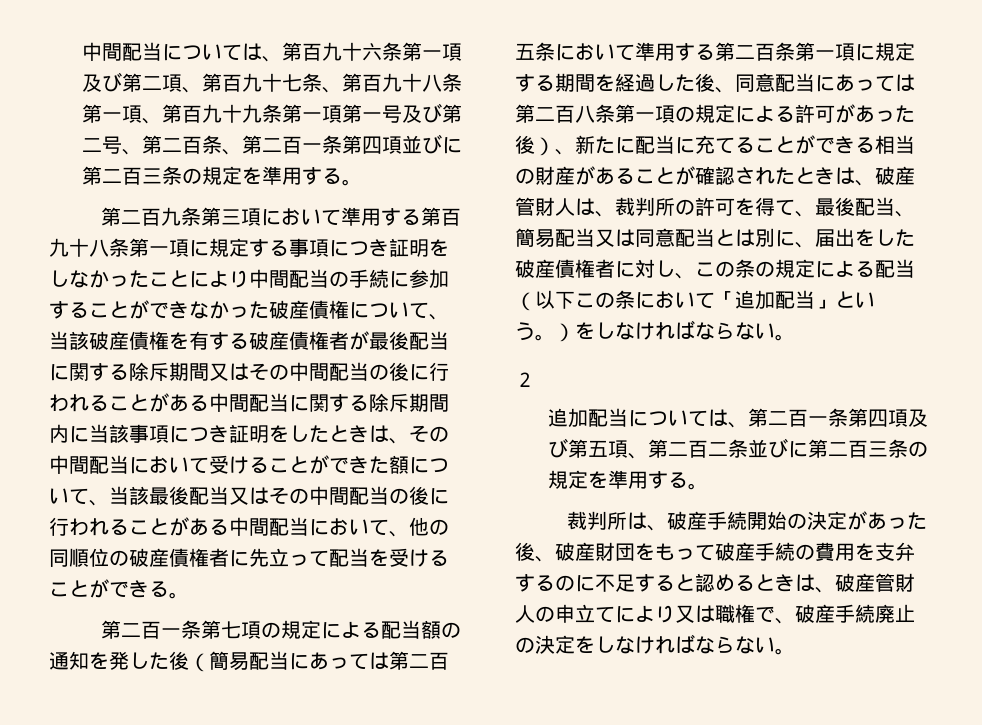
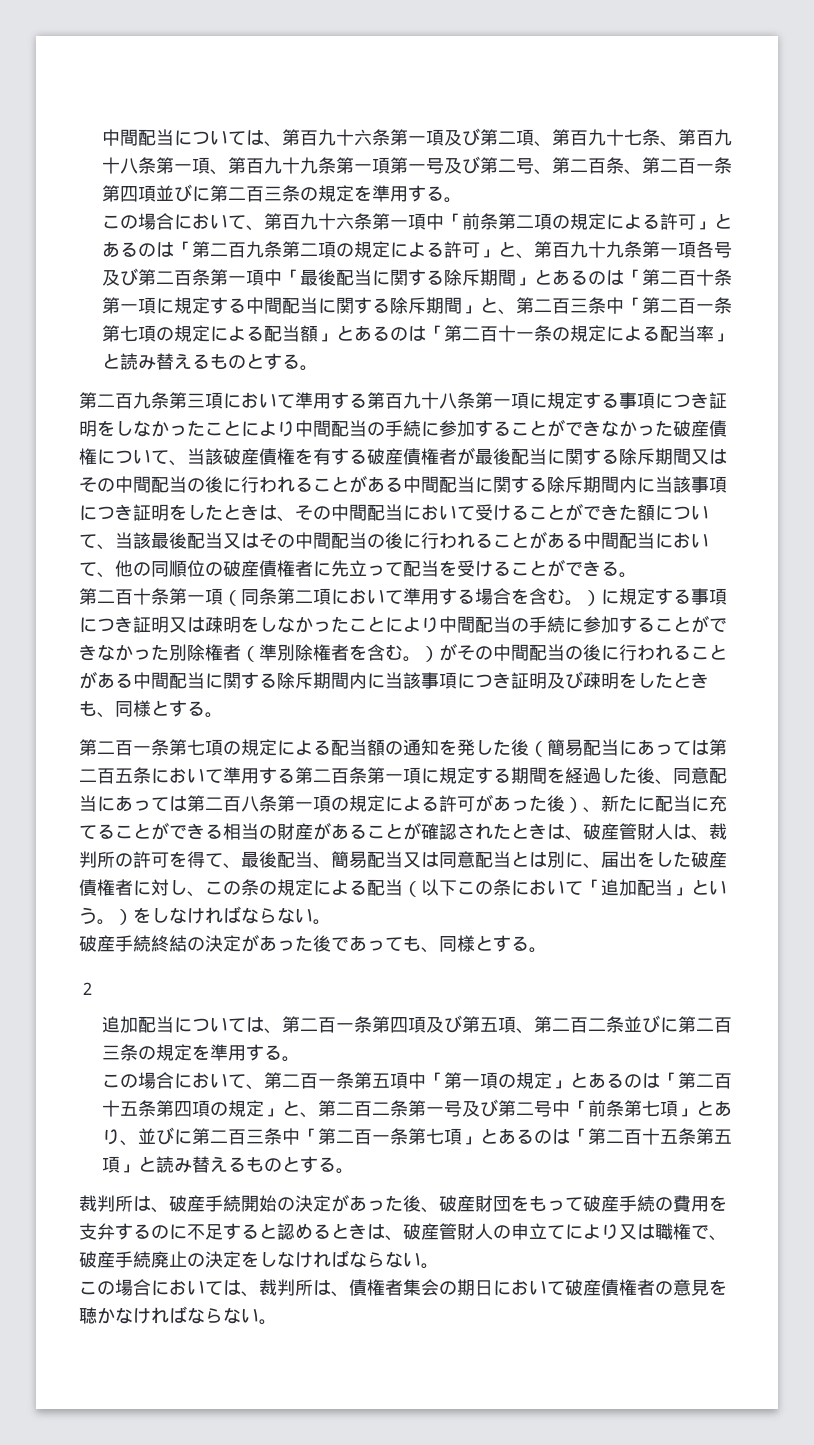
(362, 182) none -> [102,213,733,231] [102,241,733,259] [102,268,733,286] [102,297,733,315] [102,325,733,342] [102,353,319,371] // この場合において、第百九十六条第一項中「前条第二項の規定による許可」とあるのは「第二百九条第二項の規定による許可」と、第百九十九条第一項各号及び第二百条第一項中「最後配当に関する除斥期間」とあるのは「第二百十条第一項に規定する中間配当に関する除斥期間」と、第二百三条中「第二百一条第七項の規定による配当額」とあるのは「第二百十一条の規定による配当率」と読み替えるものとする。
(189, 595) none -> [79,588,727,606] [79,615,727,633] [79,643,727,662] [79,671,709,689] [79,700,223,718] // 第二百十条第一項（同条第二項において準用する場合を含む。）に規定する事項につき証明又は疎明をしなかったことにより中間配当の手続に参加することができなかった別除権者（準別除権者を含む。）がその中間配当の後に行われることがある中間配当に関する除斥期間内に当該事項につき証明及び疎明をしたときも、同様とする。
(795, 337) none -> [79,934,547,953] // 破産手続終結の決定があった後であっても、同様とする。
(708, 486) none -> [102,1072,733,1090] [102,1099,733,1118] [102,1127,733,1146] [102,1156,355,1174] // この場合において、第二百一条第五項中「第一項の規定」とあるのは「第二百十五条第四項の規定」と、第二百二条第一号及び第二号中「前条第七項」とあり、並びに第二百三条中「第二百一条第七項」とあるのは「第二百十五条第五項」と読み替えるものとする。
(795, 651) none -> [79,1279,727,1297] [79,1306,277,1325] // この場合においては、裁判所は、債権者集会の期日において破産債権者の意見を聴かなければならない。

